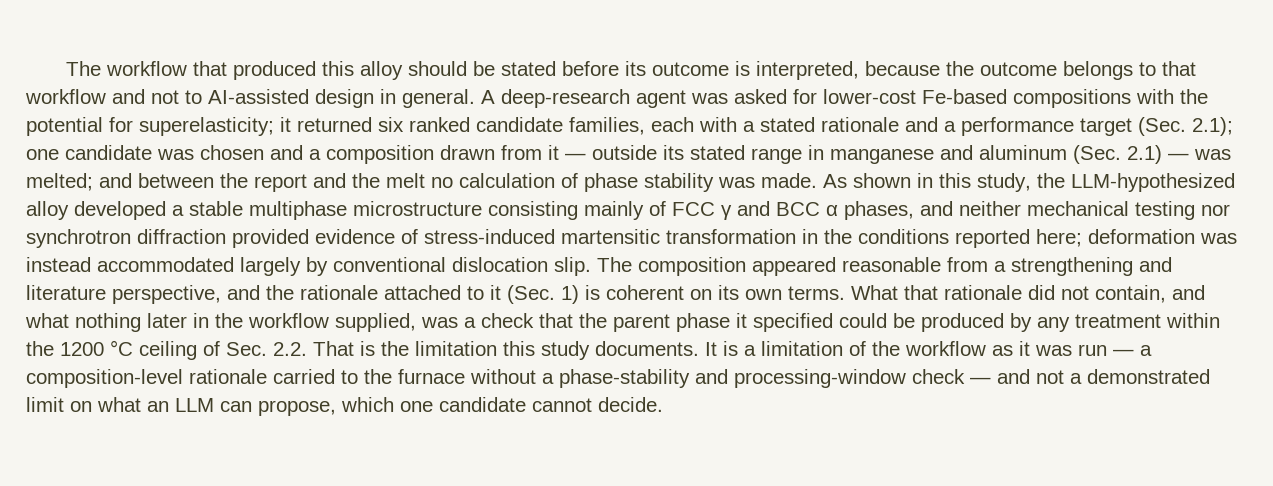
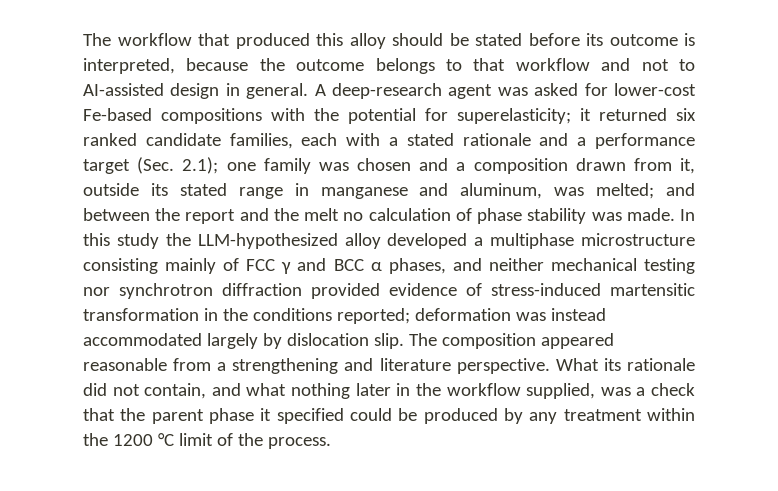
[65,145,152,160] candidate -> [263,158,311,174] family
[548,145,586,160] it — -> [680,158,695,174] it,
[979,145,1189,164] aluminum (Sec. 2.1) — -> [460,183,543,199] aluminum,
[823,173,1031,192] As shown in this study, -> [680,209,696,221] [83,233,159,249] In this study
[189,201,243,216] stable -> (484, 241) none
[955,229,1082,248] reported here; -> [336,308,410,324] reported;
[333,257,446,272] conventional -> (282, 341) none
[112,285,938,304] perspective, and the rationale attached to it (Sec. 1) is coherent on its own terms. What that -> [456,358,621,374] perspective. What its
[139,341,1152,360] [26,369,1210,388] [26,397,663,416] ceiling of Sec. 2.2. That is the limitation this study documents. It is a limitation of the workflow as it was run — a composition-level rationale carried to the furnace without a phase-stability and processing-window check — and not a demonstrated limit on what an LLM can propose, which one candidate cannot decide. -> [178,433,331,449] limit of the process.

